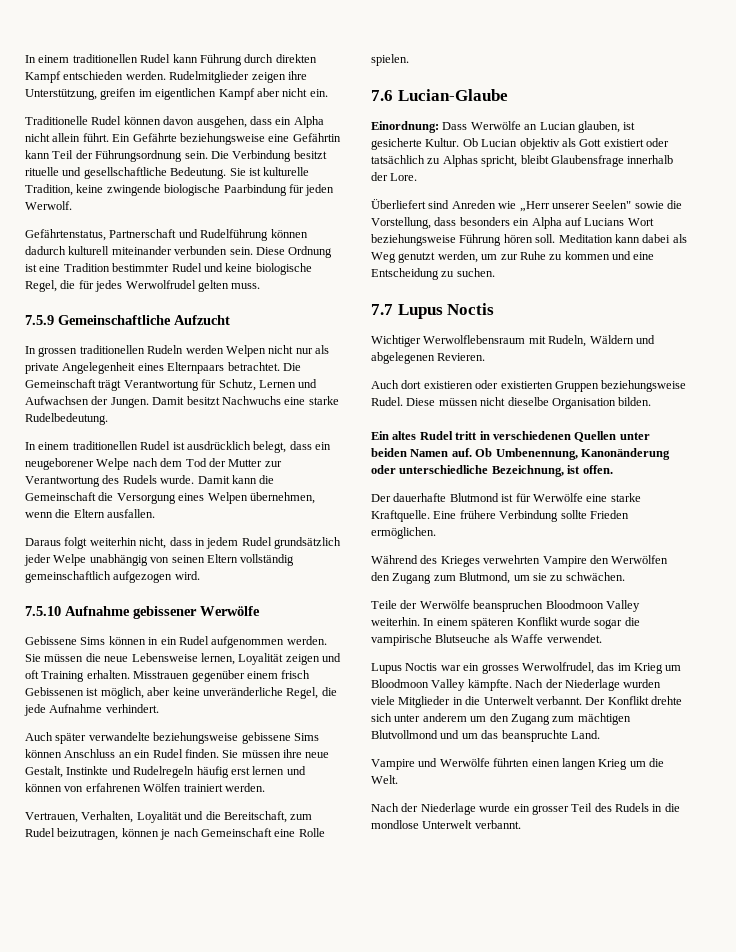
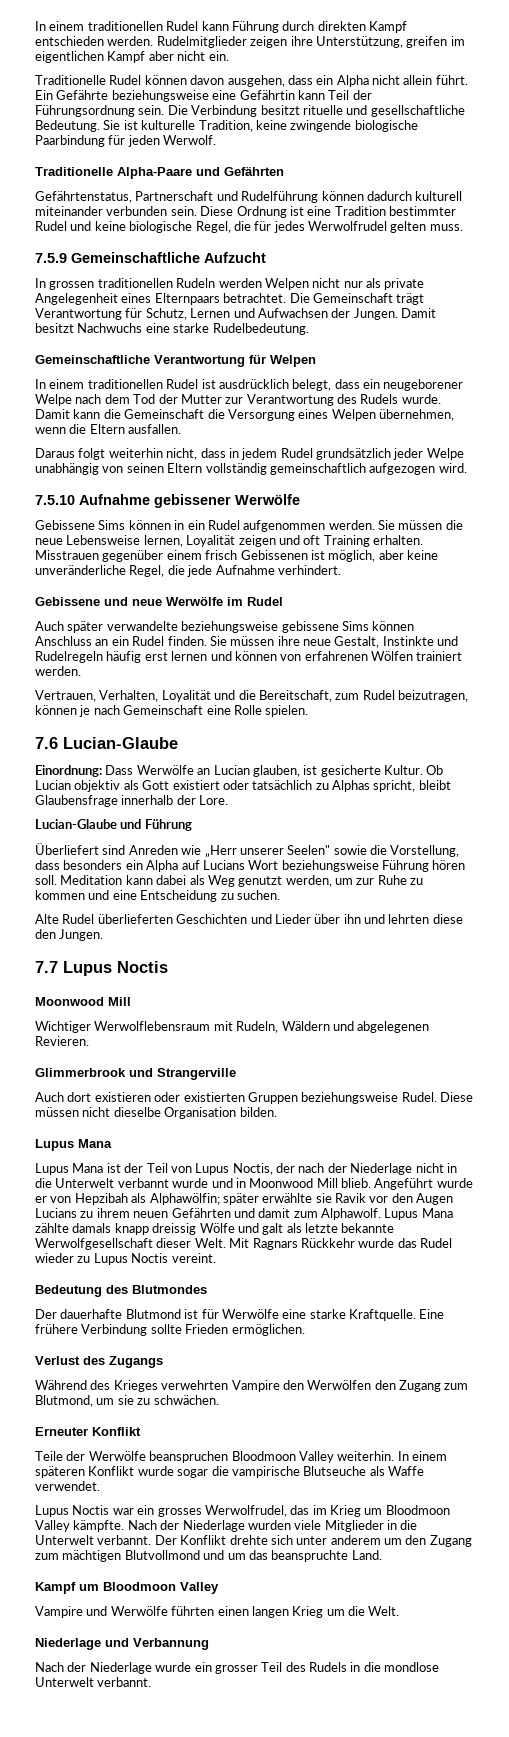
(72, 205) none -> [35,166,284,179] // Traditionelle Alpha-Paare und Gefährten
(108, 419) none -> [35,354,316,367] // Gemeinschaftliche Verantwortung für Welpen
(159, 708) none -> [35,596,283,606] // Gebissene und neue Werwölfe im Rudel
(418, 177) none -> [35,819,192,831] // Lucian-Glaube und Führung
(495, 272) none -> [35,914,463,924] [35,929,104,941] // Alte Rudel überlieferten Geschichten und Lieder über ihn und lehrten diese den Jungen.
(495, 309) none -> [35,997,131,1006] // Moonwood Mill
(486, 357) none -> [35,1068,236,1080] // Glimmerbrook und Strangerville
[371,431,650,442] [371,448,670,460] [371,465,613,477] Ein altes Rudel tritt in verschiedenen Quellen unter beiden Namen auf. Ob Umbenennung, Kanonänderung oder unterschiedliche Bezeichnung, ist offen. -> [35,1139,112,1151] [35,1163,457,1175] [35,1178,473,1190] [35,1193,454,1205] [35,1208,453,1220] [35,1223,395,1235] [35,1238,452,1250] [35,1253,216,1265] [35,1285,207,1297] Lupus Mana // Lupus Mana ist der Teil von Lupus Noctis, der nach der Niederlage nicht in die Unterwelt verbannt wurde und in Moonwood Mill blieb. Angeführt wurde er von Hepzibah als Alphawölfin; später erwählte sie Ravik vor den Augen Lucians zu ihrem neuen Gefährten und damit zum Alphawolf. Lupus Mana zählte damals knapp dreissig Wölfe und galt als letzte bekannte Werwolfgesellschaft dieser Welt. Mit Ragnars Rückkehr wurde das Rudel wieder zu Lupus Noctis vereint. // Bedeutung des Blutmondes
(436, 533) none -> [35,1356,163,1368] // Verlust des Zugangs
(625, 576) none -> [35,1427,141,1436] // Erneuter Konflikt
(600, 734) none -> [35,1582,219,1594] // Kampf um Bloodmoon Valley
(398, 779) none -> [35,1638,209,1650] // Niederlage und Verbannung

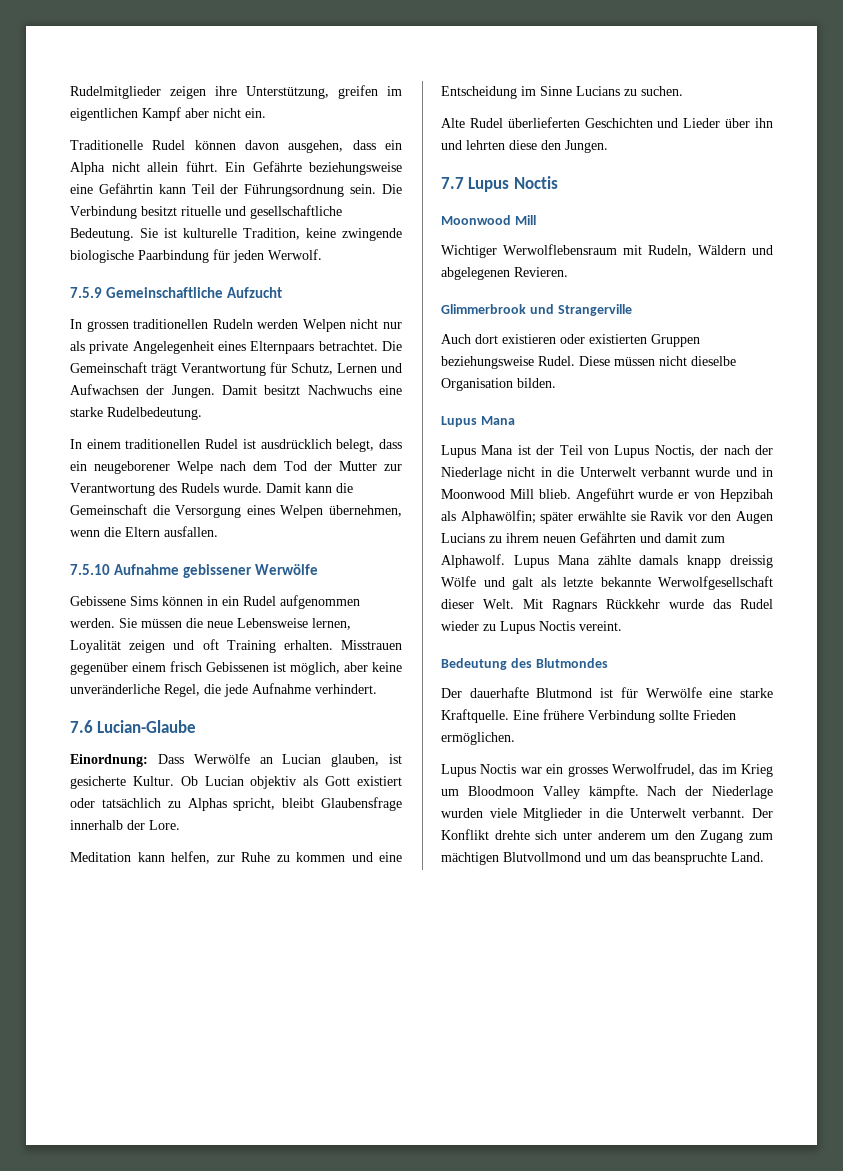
[35,21,407,33] [35,36,154,46] In einem traditionellen Rudel kann Führung durch direkten Kampf entschieden werden. -> (70, 92) none
[35,166,284,179] [35,191,463,203] [35,206,456,218] [35,221,463,233] // Traditionelle Alpha-Paare und Gefährten // Gefährtenstatus, Partnerschaft und Rudelführung können dadurch kulturell miteinander verbunden sein. Diese Ordnung ist eine Tradition bestimmter Rudel und keine biologische Regel, die für jedes Werwolfrudel gelten muss. -> (322, 254) none
[35,354,316,367] // Gemeinschaftliche Verantwortung für Welpen -> (202, 413) none
[35,448,464,460] [35,463,467,475] // Daraus folgt weiterhin nicht, dass in jedem Rudel grundsätzlich jeder Welpe unabhängig von seinen Eltern vollständig gemeinschaftlich aufgezogen wird. -> (218, 531) none
[35,596,283,606] [35,621,415,633] [35,636,459,648] [35,651,463,663] [35,666,81,676] [35,690,468,702] [35,705,309,717] // Gebissene und neue Werwölfe im Rudel // Auch später verwandelte beziehungsweise gebissene Sims können Anschluss an ein Rudel finden. Sie müssen ihre neue Gestalt, Instinkte und Rudelregeln häufig erst lernen und können von erfahrenen Wölfen trainiert werden. // Vertrauen, Verhalten, Loyalität und die Bereitschaft, zum Rudel beizutragen, können je nach Gemeinschaft eine Rolle spielen. -> (377, 689) none
[35,819,192,831] [35,843,460,858] [35,860,466,872] [35,875,353,887] Lucian-Glaube und Führung // Überliefert sind Anreden wie „Herr unserer Seelen" sowie die Vorstellung, dass besonders ein Alpha auf Lucians Wort beziehungsweise Führung hören soll. Meditation kann dabei als Weg genutzt werden, um -> [70,851,210,864] Meditation kann helfen,
(218, 896) none -> [521,86,620,96] im Sinne Lucians
[35,1356,163,1368] [35,1380,469,1392] [35,1395,219,1407] [35,1427,141,1436] [35,1451,447,1463] [35,1466,424,1478] [35,1481,100,1491] // Verlust des Zugangs // Während des Krieges verwehrten Vampire den Werwölfen den Zugang zum Blutmond, um sie zu schwächen. // Erneuter Konflikt // Teile der Werwölfe beanspruchen Bloodmoon Valley weiterhin. In einem späteren Konflikt wurde sogar die vampirische Blutseuche als Waffe verwendet. -> (515, 738) none
[35,1582,219,1594] [35,1606,400,1618] [35,1638,209,1650] [35,1662,440,1674] [35,1677,152,1687] // Kampf um Bloodmoon Valley // Vampire und Werwölfe führten einen langen Krieg um die Welt. // Niederlage und Verbannung // Nach der Niederlage wurde ein grosser Teil des Rudels in die mondlose Unterwelt verbannt. -> (764, 857) none

